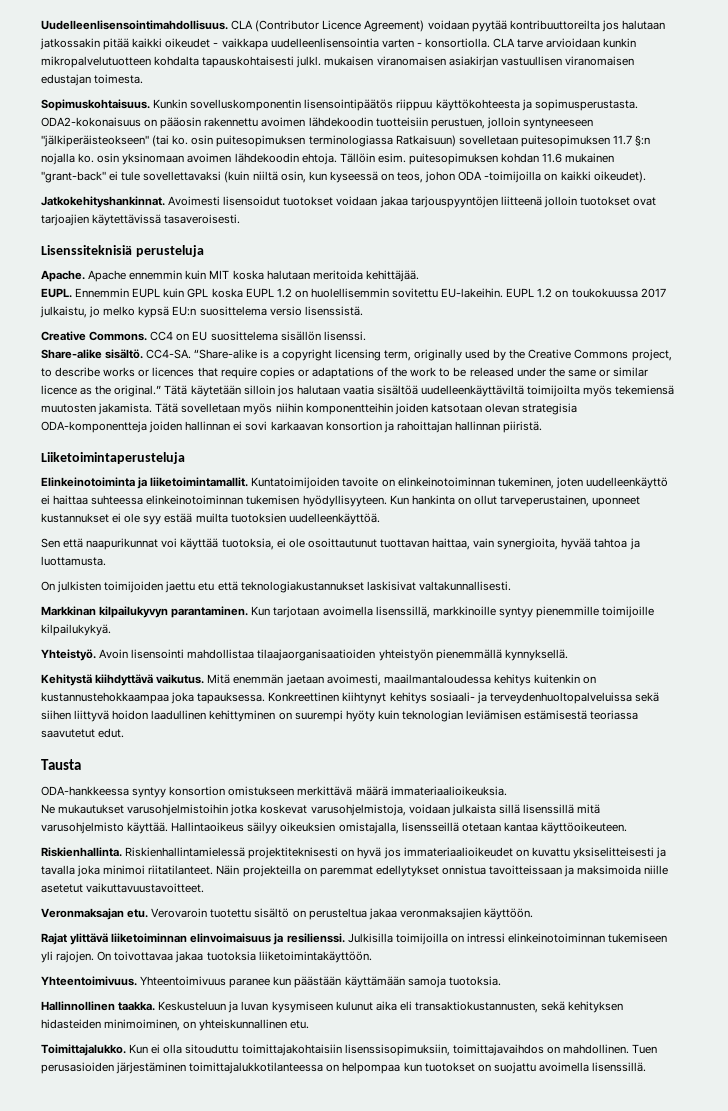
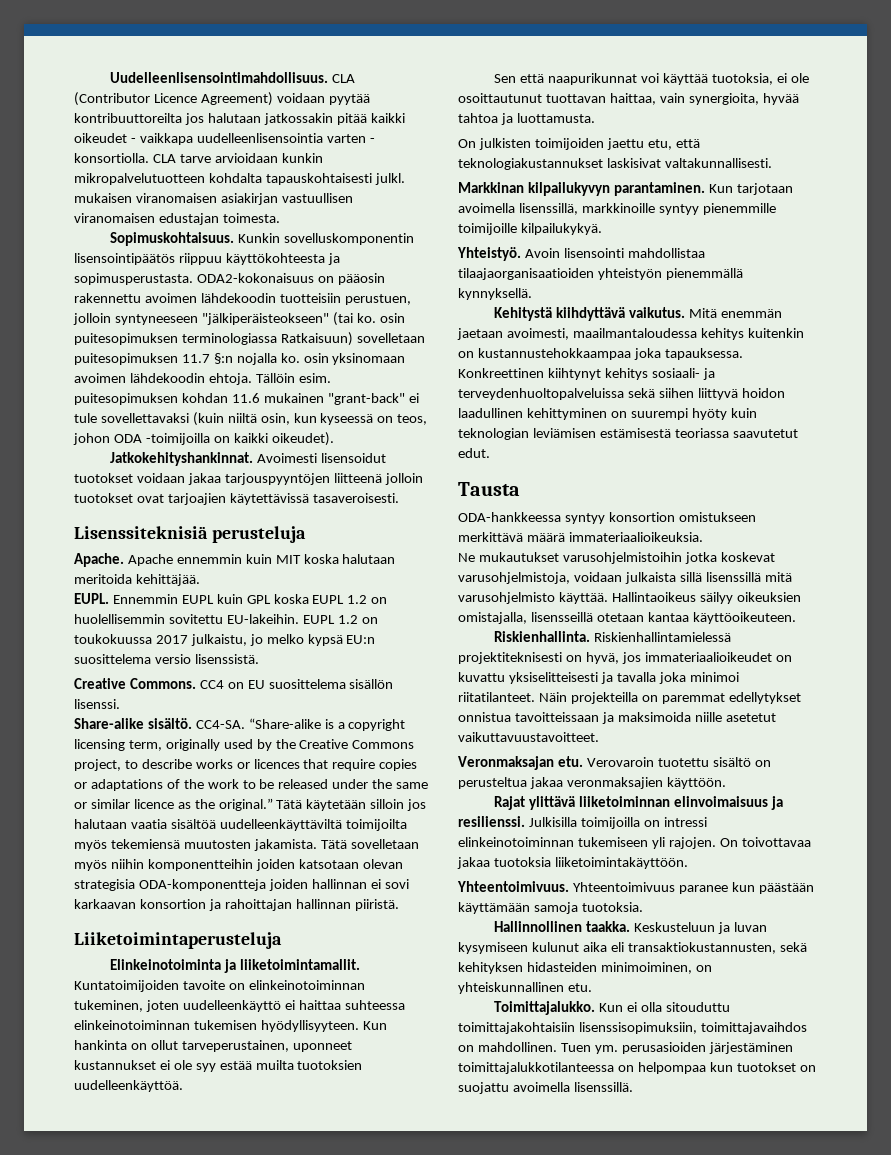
[198,582,215,591] etu -> [647,139,672,150] etu,
[357,847,382,859] hyvä -> [585,652,619,664] hyvä,
(658, 1049) none -> [594,1045,618,1054] ym.

